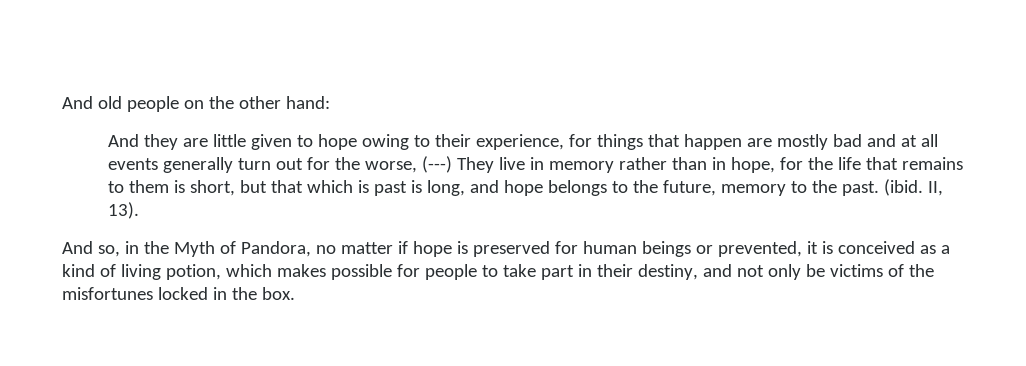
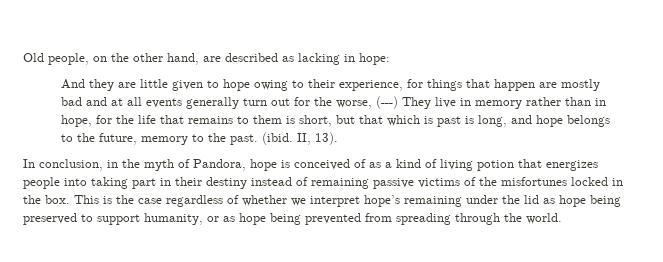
[62,96,330,112] And old people on the other hand: -> [23,53,390,65] Old people, on the other hand, are described as lacking in hope:
[62,241,215,257] And so, in the Myth -> [23,159,174,171] In conclusion, in the myth
[315,241,915,257] no matter if hope is preserved for human beings or prevented, it is conceived -> [250,159,366,171] hope is conceived of
[165,264,825,280] potion, which makes possible for people to take part in their destiny, and not only be -> [477,159,598,171] [23,177,414,189] potion that energizes people into taking part in their destiny instead of remaining passive
(295, 293) none -> [74,195,621,207] [23,213,562,225] This is the case regardless of whether we interpret hope’s remaining under the lid as hope being preserved to support humanity, or as hope being prevented from spreading through the world.

